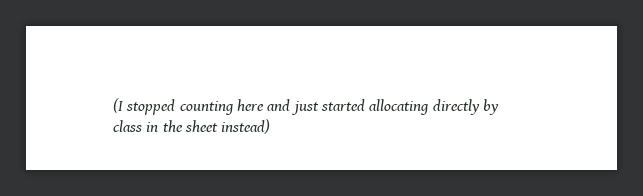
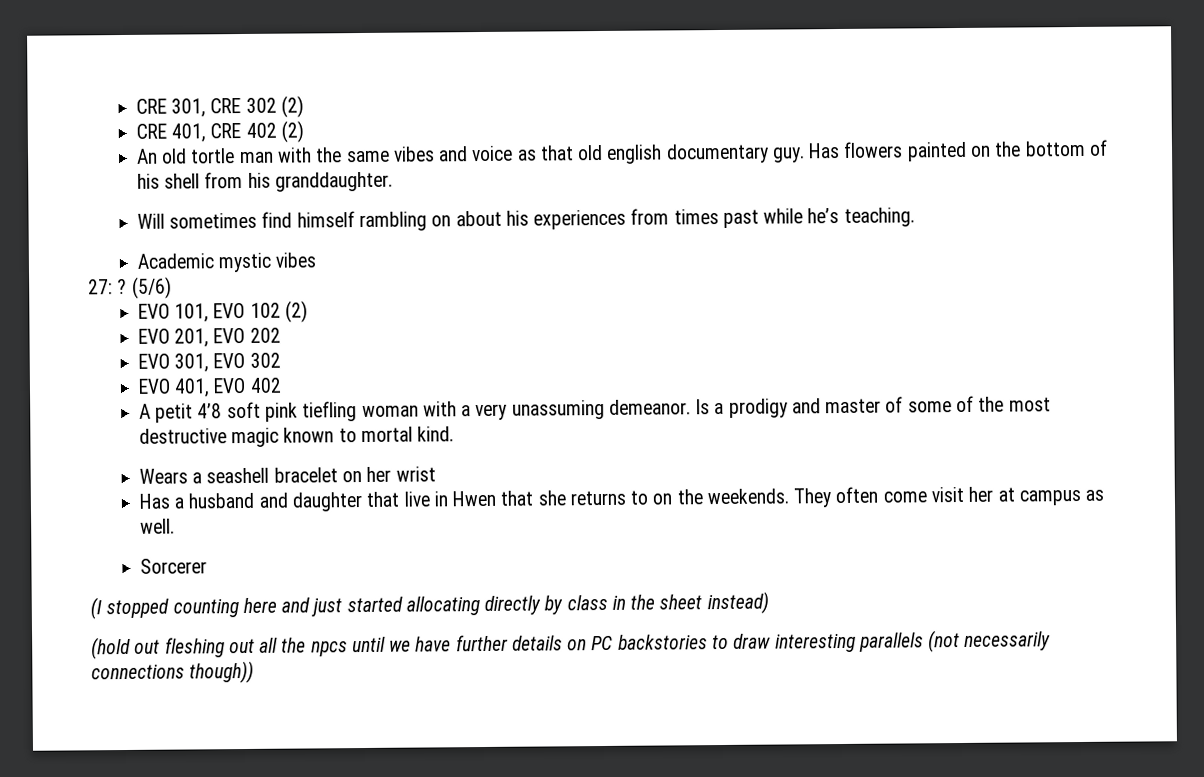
(113, 105) none -> [135,95,304,118] [135,120,304,143] [135,139,1108,164] [136,171,393,192] [136,207,915,232] [136,252,317,273] [88,276,172,299] [137,300,308,323] [137,327,281,348] [137,352,281,373] [137,377,282,398] [138,395,1051,423] [138,426,455,448] [138,466,436,484] [138,486,1105,512] [139,518,175,534] [139,558,207,574] CRE 301, CRE 302 (2) // CRE 401, CRE 402 (2) // An old tortle man with the same vibes and voice as that old english documentary guy. Has flowers painted on the bottom of his shell from his granddaughter. // Will sometimes find himself rambling on about his experiences from times past while he’s teaching. // Academic mystic vibes // 27: ? (5/6) // EVO 101, EVO 102 (2) // EVO 201, EVO 202 // EVO 301, EVO 302 // EVO 401, EVO 402 // A petit 4’8 soft pink tiefling woman with a very unassuming demeanor. Is a prodigy and master of some of the most destructive magic known to mortal kind. // Wears a seashell bracelet on her wrist // Has a husband and daughter that live in Hwen that she returns to on the weekends. They often come visit her at campus as well. // Sorcerer //
(271, 126) none -> [91,630,1052,660] [91,660,255,684] // (hold out fleshing out all the npcs until we have further details on PC backstories to draw interesting parallels (not necessarily connections though))

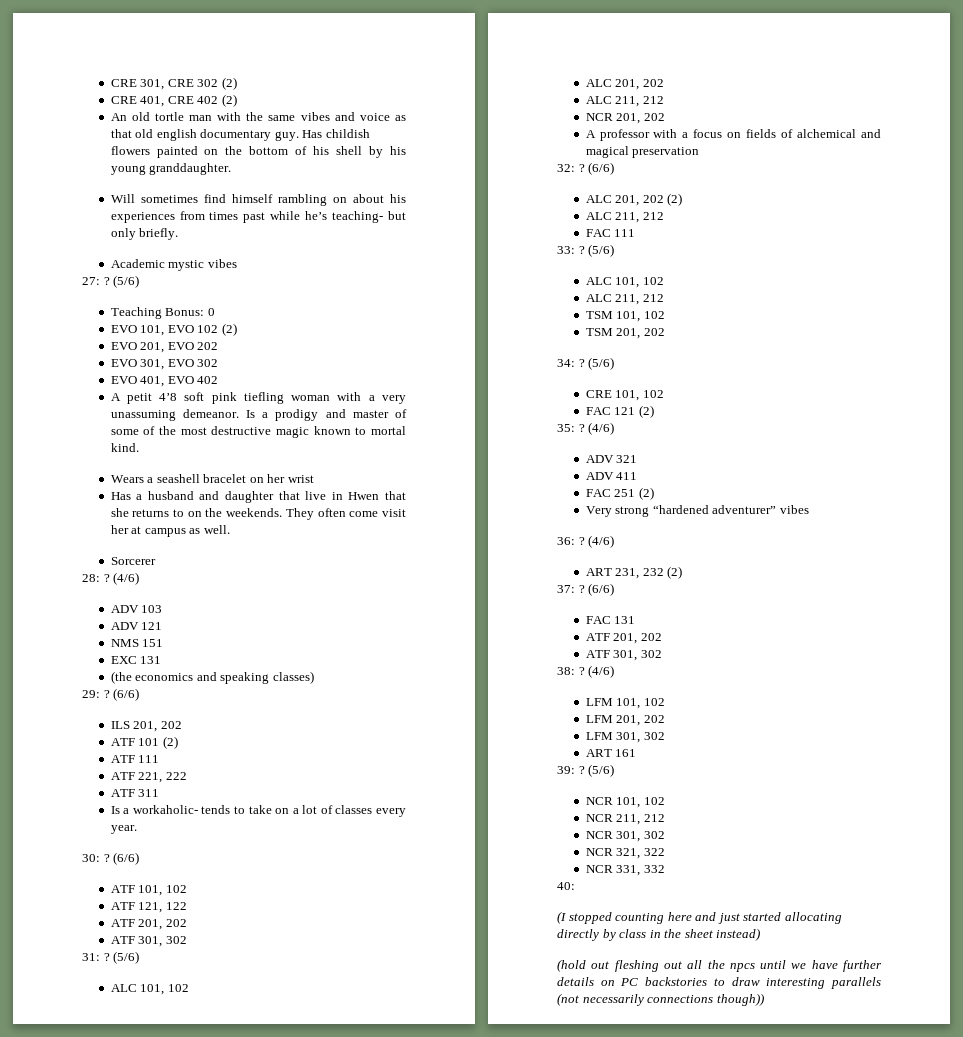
(841, 150) none -> [325,129,370,138] childish
[204,171,271,189] from his -> [369,146,406,158] [110,165,146,175] by his young
[843,207,915,227] teaching. -> [332,211,406,223] [110,228,179,240] teaching- but only briefly.
(172, 287) none -> [110,307,215,319] // Teaching Bonus: 0
(207, 566) none -> [82,572,140,585] [110,605,163,613] [110,622,163,630] [110,639,164,647] [110,656,162,664] [110,671,314,684] [82,688,140,701] [110,721,182,732] [110,736,178,749] [110,755,160,763] [110,772,187,783] [110,789,160,797] [110,805,407,817] [110,825,137,834] [82,852,140,865] [110,885,187,896] [110,902,187,913] [110,919,187,930] [110,936,187,947] [82,951,140,964] [110,984,189,995] [585,79,664,90] [585,96,664,107] [585,113,665,124] [585,129,881,141] [585,146,700,158] [557,162,615,175] [585,193,683,206] [585,212,664,223] [585,229,636,237] [557,244,615,257] [585,277,664,288] [585,294,664,305] [585,311,665,322] [585,328,665,339] [557,357,615,370] [585,390,664,401] [585,405,654,418] [557,422,615,435] [585,455,638,463] [585,472,638,480] [585,487,654,500] [585,505,809,517] [557,535,615,548] [585,566,683,579] [557,583,615,596] [585,616,636,624] [585,633,662,644] [585,650,662,661] [557,665,615,678] [585,698,665,709] [585,715,665,726] [585,732,665,743] [585,749,637,757] [557,764,615,777] [585,797,665,808] [585,814,665,825] [585,831,665,842] [585,848,665,859] [585,865,665,876] [557,882,575,890] // 28: ? (4/6) // ADV 103 // ADV 121 // NMS 151 // EXC 131 // (the economics and speaking classes) // 29: ? (6/6) // ILS 201, 202 // ATF 101 (2) // ATF 111 // ATF 221, 222 // ATF 311 // Is a workaholic- tends to take on a lot of classes every year. // 30: ? (6/6) // ATF 101, 102 // ATF 121, 122 // ATF 201, 202 // ATF 301, 302 // 31: ? (5/6) // ALC 101, 102 // ALC 201, 202 // ALC 211, 212 // NCR 201, 202 // A professor with a focus on fields of alchemical and magical preservation // 32: ? (6/6) // ALC 201, 202 (2) // ALC 211, 212 // FAC 111 // 33: ? (5/6) // ALC 101, 102 // ALC 211, 212 // TSM 101, 102 // TSM 201, 202 // 34: ? (5/6) // CRE 101, 102 // FAC 121 (2) // 35: ? (4/6) // ADV 321 // ADV 411 // FAC 251 (2) // Very strong “hardened adventurer” vibes // 36: ? (4/6) // ART 231, 232 (2) // 37: ? (6/6) // FAC 131 // ATF 201, 202 // ATF 301, 302 // 38: ? (4/6) // LFM 101, 102 // LFM 201, 202 // LFM 301, 302 // ART 161 // 39: ? (5/6) // NCR 101, 102 // NCR 211, 212 // NCR 301, 302 // NCR 321, 322 // NCR 331, 332 // 40:

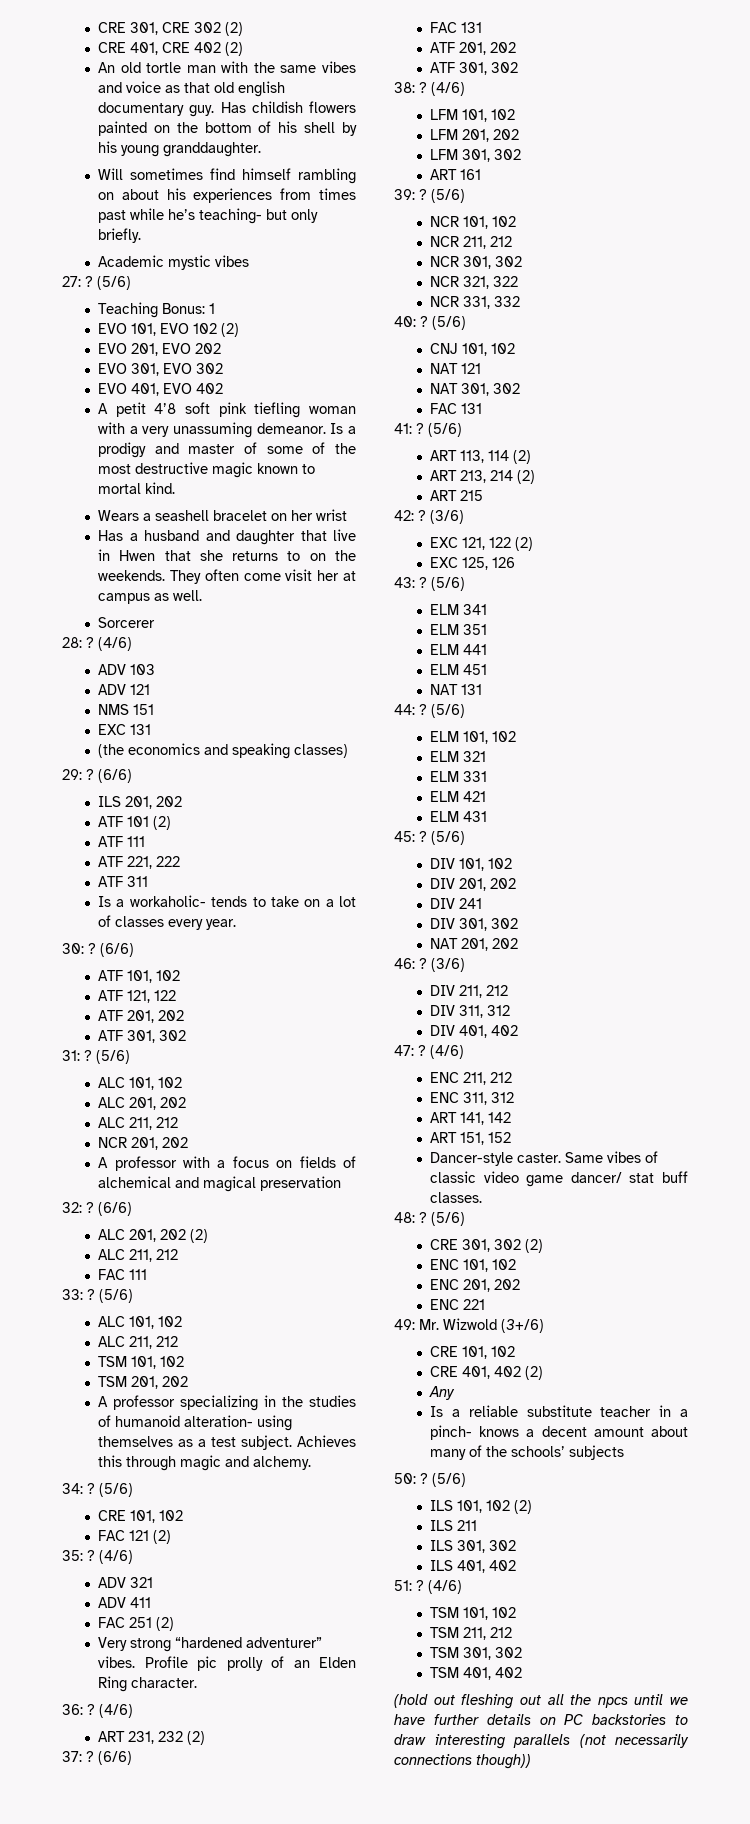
[207,308,215,316] 0 -> [209,303,216,314] 1
(665, 332) none -> [98,1395,356,1411] [98,1415,293,1431] [98,1435,356,1450] [98,1455,312,1471] // A professor specializing in the studies of humanoid alteration- using themselves as a test subject. Achieves this through magic and alchemy.
[779,505,809,514] vibes -> [98,1656,356,1671] [98,1676,198,1692] vibes. Profile pic prolly of an Elden Ring character.
[557,911,842,924] [557,928,761,941] // (I stopped counting here and just started allocating directly by class in the sheet instead) -> [420,316,466,330] [430,343,516,356] [430,363,482,374] [430,383,521,396] [430,403,483,414] [394,423,462,437] [430,450,532,464] [430,470,536,484] [430,490,484,501] [394,510,464,524] [430,537,534,551] [430,557,516,570] [394,577,465,591] [430,604,488,615] [430,624,488,635] [430,644,488,655] [430,664,488,675] [430,684,483,695] [394,704,465,718] [430,731,517,744] [430,751,487,762] [430,771,488,782] [430,791,487,802] [430,811,488,822] [394,831,465,845] [430,858,513,871] [430,878,517,891] [430,898,483,909] [430,918,519,931] [430,938,519,951] [394,958,465,972] [430,985,509,998] [430,1005,511,1018] [430,1025,519,1038] [394,1045,464,1059] [430,1072,513,1085] [430,1092,515,1105] [430,1112,512,1125] [430,1132,512,1145] [430,1151,659,1166] [430,1171,688,1187] [430,1192,483,1203] [394,1212,465,1226] [430,1239,544,1253] [430,1259,517,1272] [430,1279,521,1292] [430,1299,486,1310] [394,1318,544,1333] [430,1346,516,1359] [430,1366,544,1380] [429,1386,456,1400] [430,1405,688,1417] [430,1425,688,1440] [430,1445,625,1460] [394,1473,466,1487] [430,1500,533,1514] [430,1520,478,1531] [430,1540,517,1553] [430,1560,517,1573] [394,1580,462,1594] [430,1607,517,1620] [430,1627,513,1640] [430,1647,523,1660] [430,1667,523,1680] ? (5/6) // CNJ 101, 102 // NAT 121 // NAT 301, 302 // FAC 131 // 41: ? (5/6) // ART 113, 114 (2) // ART 213, 214 (2) // ART 215 // 42: ? (3/6) // EXC 121, 122 (2) // EXC 125, 126 // 43: ? (5/6) // ELM 341 // ELM 351 // ELM 441 // ELM 451 // NAT 131 // 44: ? (5/6) // ELM 101, 102 // ELM 321 // ELM 331 // ELM 421 // ELM 431 // 45: ? (5/6) // DIV 101, 102 // DIV 201, 202 // DIV 241 // DIV 301, 302 // NAT 201, 202 // 46: ? (3/6) // DIV 211, 212 // DIV 311, 312 // DIV 401, 402 // 47: ? (4/6) // ENC 211, 212 // ENC 311, 312 // ART 141, 142 // ART 151, 152 // Dancer-style caster. Same vibes of classic video game dancer/ stat buff classes. // 48: ? (5/6) // CRE 301, 302 (2) // ENC 101, 102 // ENC 201, 202 // ENC 221 // 49: Mr. Wizwold (3+/6) // CRE 101, 102 // CRE 401, 402 (2) // Any // Is a reliable substitute teacher in a pinch- knows a decent amount about many of the schools’ subjects // 50: ? (5/6) // ILS 101, 102 (2) // ILS 211 // ILS 301, 302 // ILS 401, 402 // 51: ? (4/6) // TSM 101, 102 // TSM 211, 212 // TSM 301, 302 // TSM 401, 402

